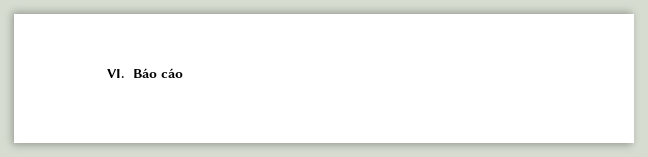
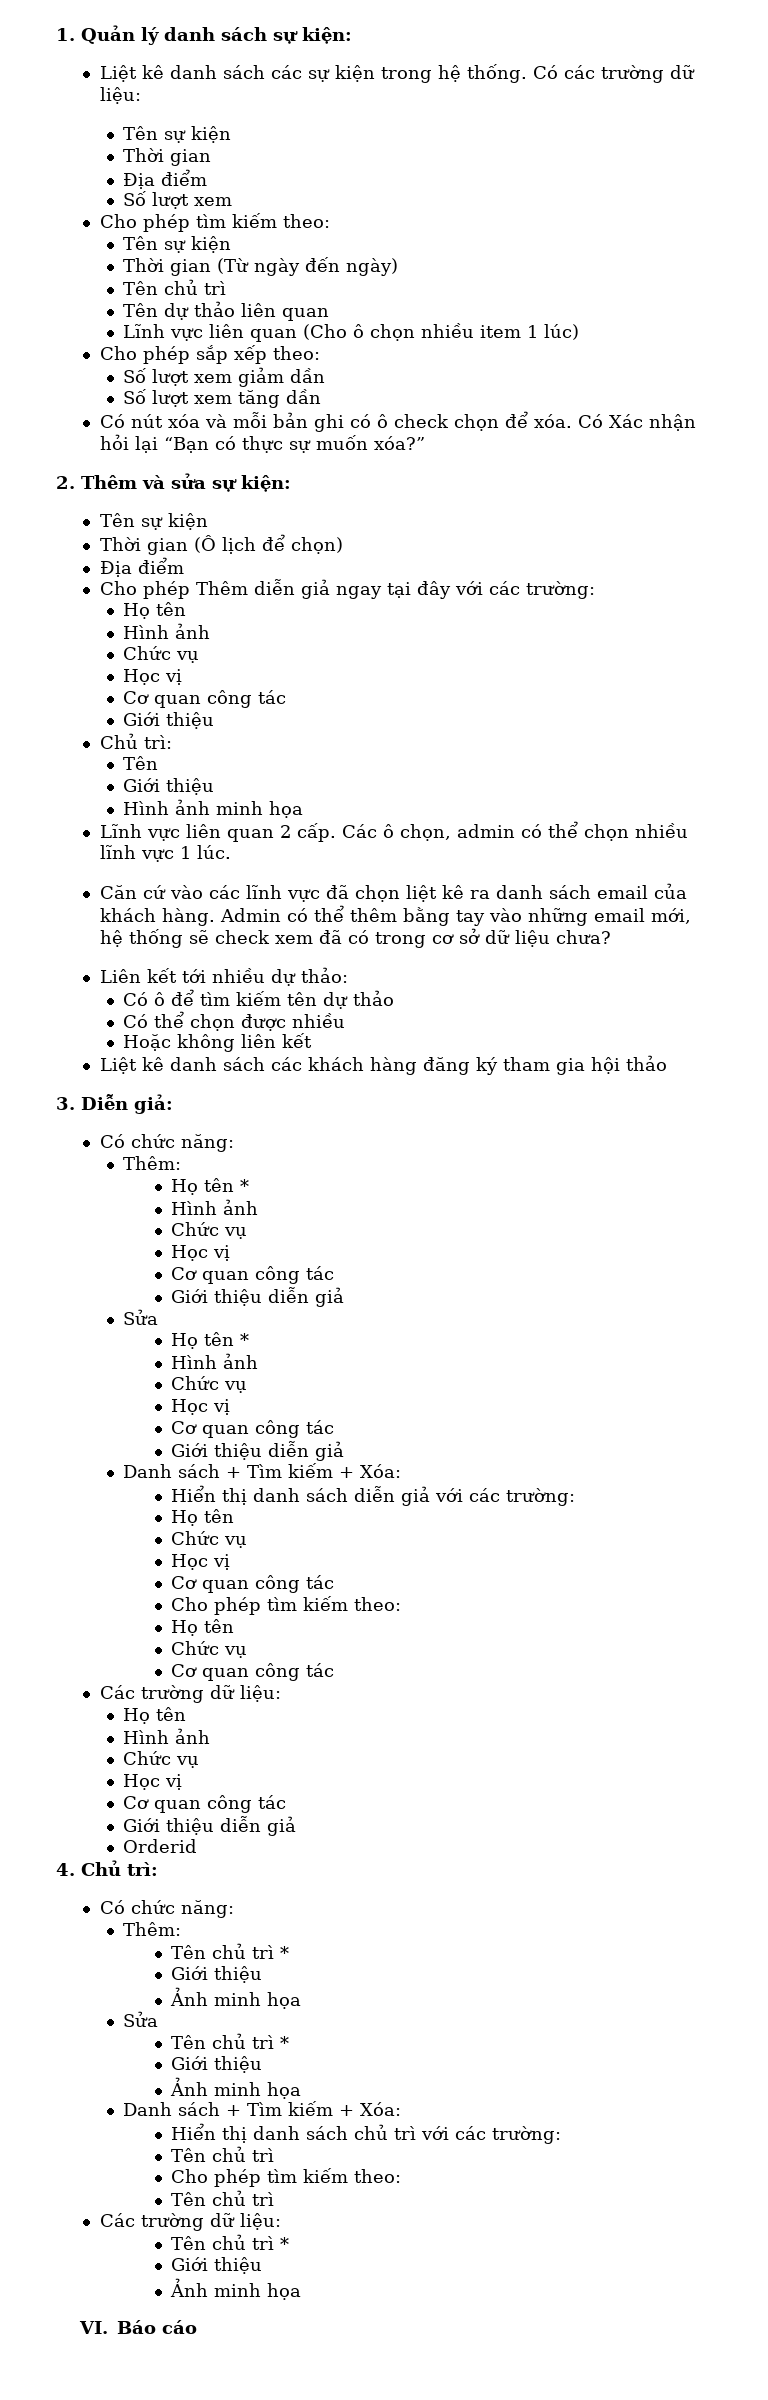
(107, 73) none -> [56,25,352,45] [99,64,695,83] [99,87,141,104] [123,126,232,143] [123,148,212,166] [123,169,208,189] [123,191,233,209] [99,213,330,232] [123,236,232,253] [123,257,399,276] [123,279,227,295] [123,301,330,321] [123,323,580,342] [99,345,320,364] [123,367,326,387] [123,389,322,408] [99,411,696,432] [99,434,425,453] [56,473,291,492] [99,513,208,530] [99,534,343,555] [99,557,184,577] [99,579,595,599] [123,602,187,619] [123,623,211,639] [123,646,200,663] [123,669,183,685] [123,690,287,708] [123,712,215,729] [99,733,172,749] [123,756,159,770] [123,778,215,795] [123,799,304,818] [99,821,688,842] [99,845,231,862] [99,883,687,902] [99,905,691,926] [99,928,611,948] [99,967,348,986] [123,989,395,1009] [123,1011,346,1031] [123,1033,313,1052] [99,1055,667,1075] [56,1094,173,1114] [99,1134,234,1152] [123,1156,182,1170] [170,1178,249,1195] [170,1199,258,1215] [170,1222,247,1239] [170,1245,230,1261] [170,1266,334,1284] [170,1287,344,1307] [123,1309,159,1325] [170,1332,249,1349] [170,1353,258,1369] [170,1376,247,1393] [170,1399,230,1415] [170,1420,334,1438] [170,1441,344,1461] [123,1463,402,1478] [170,1485,575,1506] [170,1509,234,1526] [170,1531,247,1548] [170,1554,230,1570] [170,1575,334,1593] [170,1596,401,1615] [170,1619,234,1636] [170,1641,247,1658] [170,1663,334,1681] [99,1685,281,1703] [123,1707,187,1724] [123,1728,211,1744] [123,1751,200,1768] [123,1774,183,1790] [123,1795,287,1813] [123,1816,297,1836] [123,1839,198,1853] [56,1860,158,1876] [99,1900,234,1918] [123,1922,182,1936] [170,1943,289,1959] [170,1966,262,1983] [169,1987,301,2009] [123,2011,159,2027] [170,2033,289,2049] [170,2056,262,2073] [169,2077,301,2099] [123,2101,402,2116] [170,2123,561,2144] [170,2146,274,2162] [170,2168,401,2187] [170,2190,274,2206] [99,2213,281,2231] [170,2234,289,2250] [170,2257,262,2274] [169,2278,301,2300] 1. Quản lý danh sách sự kiện: // Liệt kê danh sách các sự kiện trong hệ thống. Có các trường dữ liệu: // Tên sự kiện // Thời gian // Địa điểm // Số lượt xem // Cho phép tìm kiếm theo: // Tên sự kiện // Thời gian (Từ ngày đến ngày) // Tên chủ trì // Tên dự thảo liên quan // Lĩnh vực liên quan (Cho ô chọn nhiều item 1 lúc) // Cho phép sắp xếp theo: // Số lượt xem giảm dần // Số lượt xem tăng dần // Có nút xóa và mỗi bản ghi có ô check chọn để xóa. Có Xác nhận hỏi lại “Bạn có thực sự muốn xóa?” // 2. Thêm và sửa sự kiện: // Tên sự kiện // Thời gian (Ô lịch để chọn) // Địa điểm // Cho phép Thêm diễn giả ngay tại đây với các trường: // Họ tên // Hình ảnh // Chức vụ // Học vị // Cơ quan công tác // Giới thiệu // Chủ trì: // Tên // Giới thiệu // Hình ảnh minh họa // Lĩnh vực liên quan 2 cấp. Các ô chọn, admin có thể chọn nhiều lĩnh vực 1 lúc. // Căn cứ vào các lĩnh vực đã chọn liệt kê ra danh sách email của khách hàng. Admin có thể thêm bằng tay vào những email mới, hệ thống sẽ check xem đã có trong cơ sở dữ liệu chưa? // Liên kết tới nhiều dự thảo: // Có ô để tìm kiếm tên dự thảo // Có thể chọn được nhiều // Hoặc không liên kết // Liệt kê danh sách các khách hàng đăng ký tham gia hội thảo // 3. Diễn giả: // Có chức năng: // Thêm: // Họ tên * // Hình ảnh // Chức vụ // Học vị // Cơ quan công tác // Giới thiệu diễn giả // Sửa // Họ tên * // Hình ảnh // Chức vụ // Học vị // Cơ quan công tác // Giới thiệu diễn giả // Danh sách + Tìm kiếm + Xóa: // Hiển thị danh sách diễn giả với các trường: // Họ tên // Chức vụ // Học vị // Cơ quan công tác // Cho phép tìm kiếm theo: // Họ tên // Chức vụ // Cơ quan công tác // Các trường dữ liệu: // Họ tên // Hình ảnh // Chức vụ // Học vị // Cơ quan công tác // Giới thiệu diễn giả // Orderid // 4. Chủ trì: // Có chức năng: // Thêm: // Tên chủ trì * // Giới thiệu // Ảnh minh họa // Sửa // Tên chủ trì * // Giới thiệu // Ảnh minh họa // Danh sách + Tìm kiếm + Xóa: // Hiển thị danh sách chủ trì với các trường: // Tên chủ trì // Cho phép tìm kiếm theo: // Tên chủ trì // Các trường dữ liệu: // Tên chủ trì * // Giới thiệu // Ảnh minh họa //

